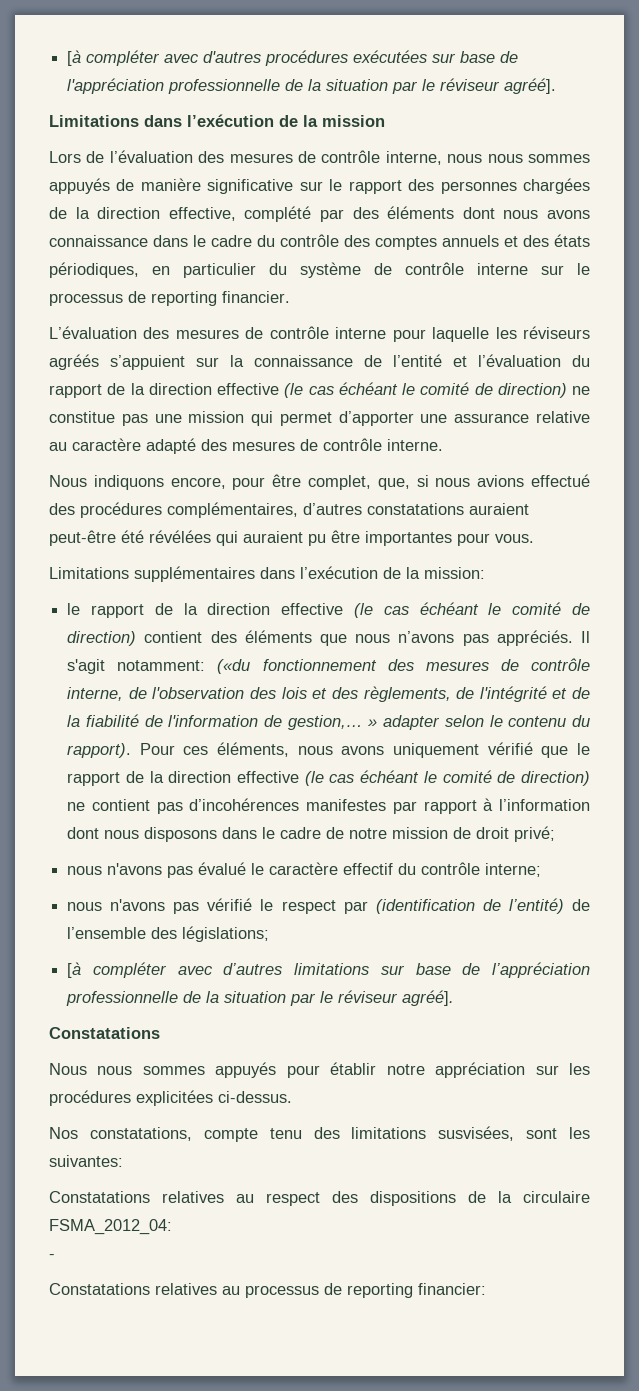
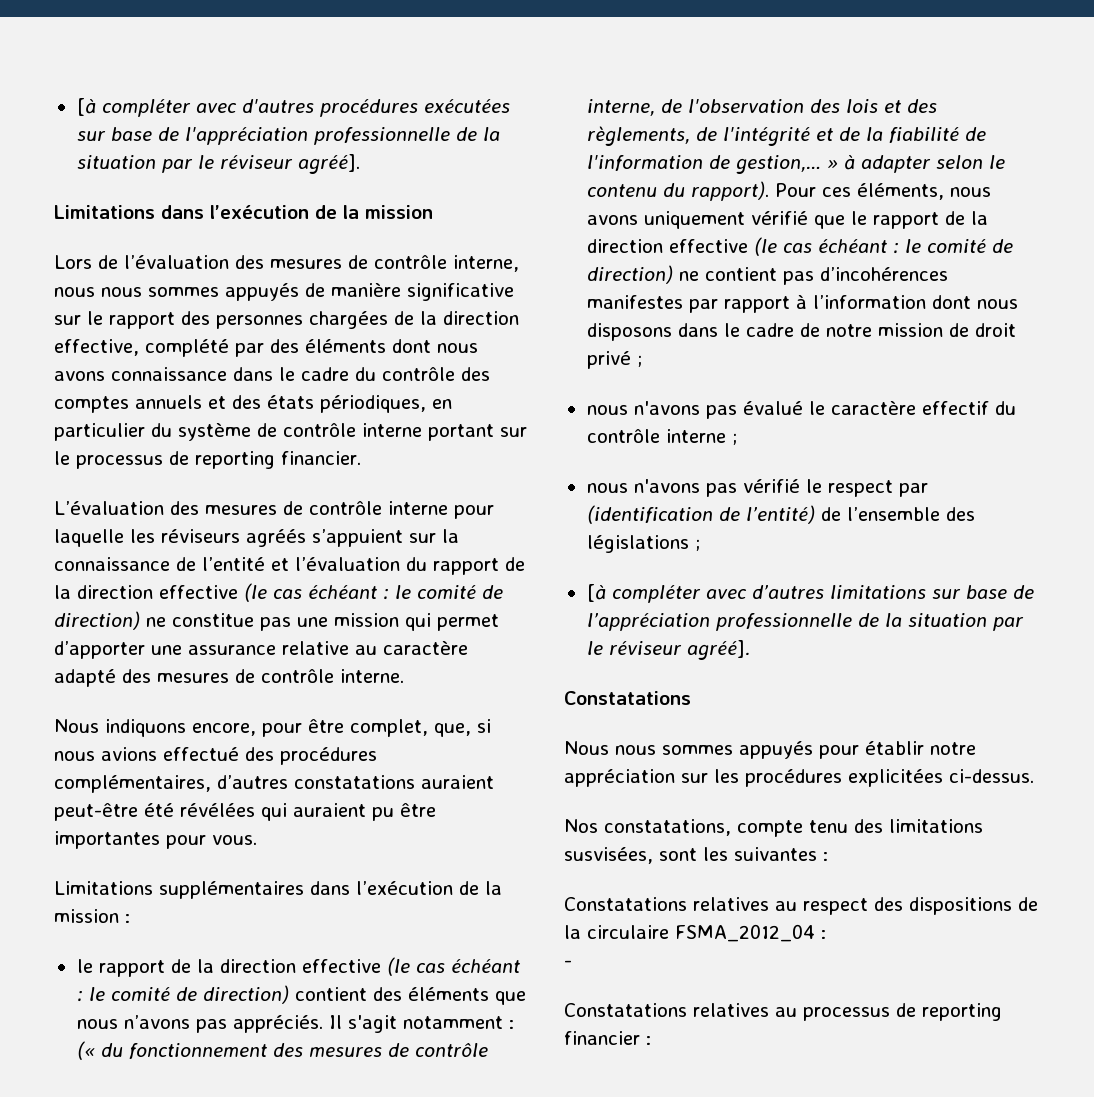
(528, 269) none -> [428,424,494,441] portant
(398, 388) none -> [383,589,389,600] :
[424,567,485,579] [67,602,479,618] mission: // le rapport de la direction effective (le cas échéant -> [54,909,130,923] [76,957,521,977] [76,991,83,1002] mission : // le rapport de la direction effective (le cas échéant :
[117,659,251,674] notamment: («du -> [402,1016,514,1029] [76,1041,123,1060] notamment : (« du
(378, 723) none -> [843,155,855,170] à
(420, 776) none -> [892,243,899,254] :
[514,826,556,842] privé; -> [586,351,642,369] privé ;
[485,863,542,877] interne; -> [665,429,737,445] interne ;
[182,926,270,942] législations; -> [586,535,700,553] législations ;
[49,1155,123,1167] suivantes: -> [734,847,828,861] suivantes :
[49,1219,172,1235] FSMA_2012_04: -> [675,924,826,942] FSMA_2012_04 :
[418,1283,486,1295] financier: -> [564,1031,651,1045] financier :

